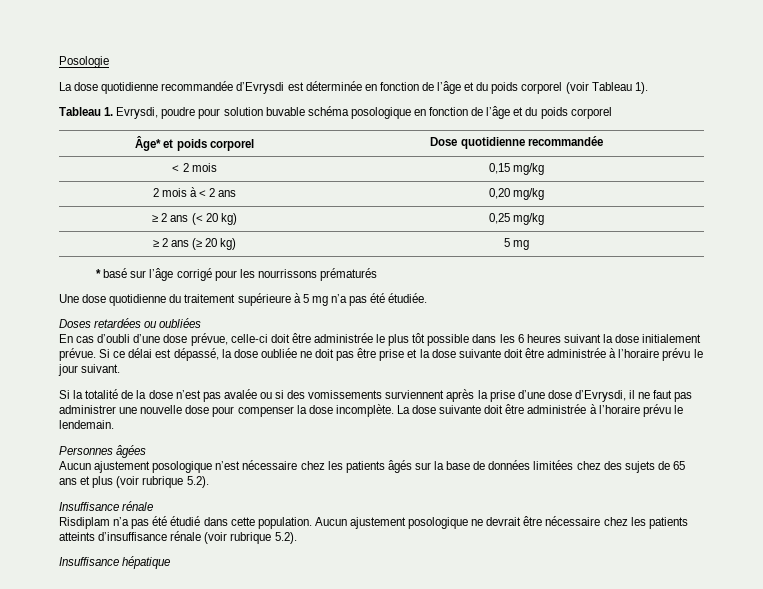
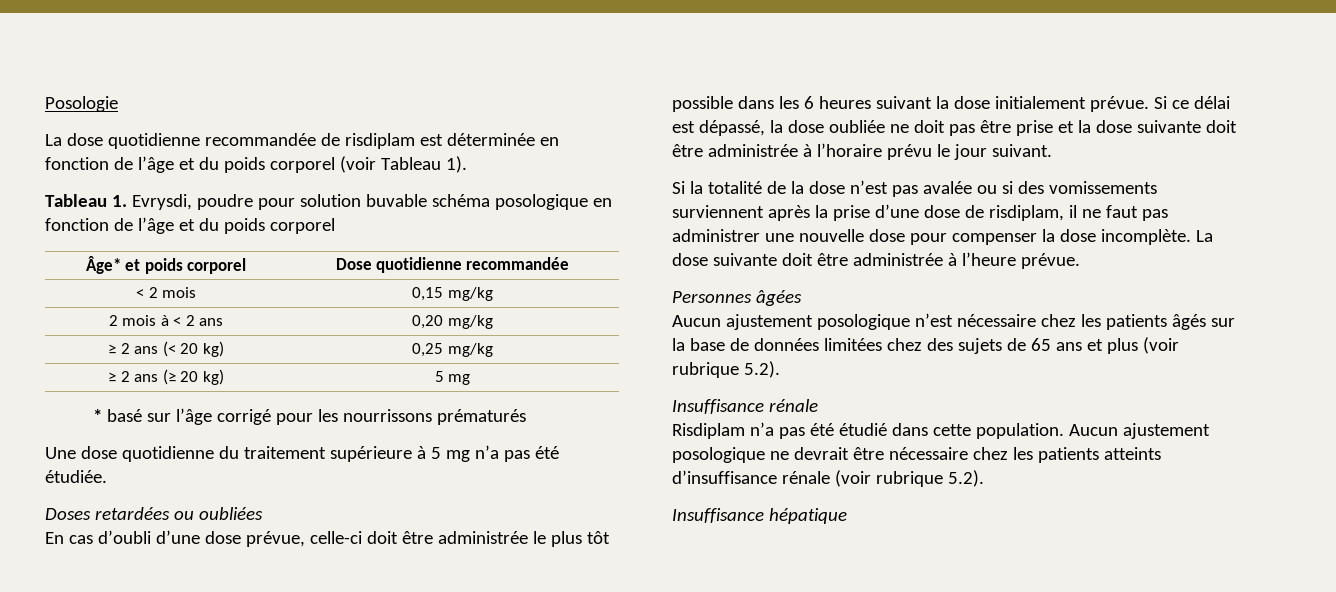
[236,82,285,94] d’Evrysdi -> [320,133,415,149] de risdiplam
[574,390,626,402] d’Evrysdi, -> [964,205,1064,221] de risdiplam,
[598,404,683,417] [59,420,114,429] l’horaire prévu le lendemain. -> [961,252,1080,269] l’heure prévue.

